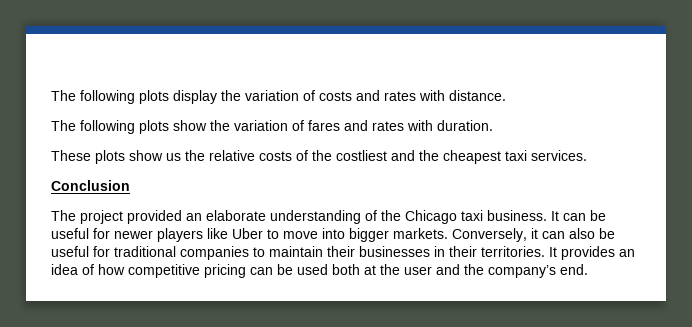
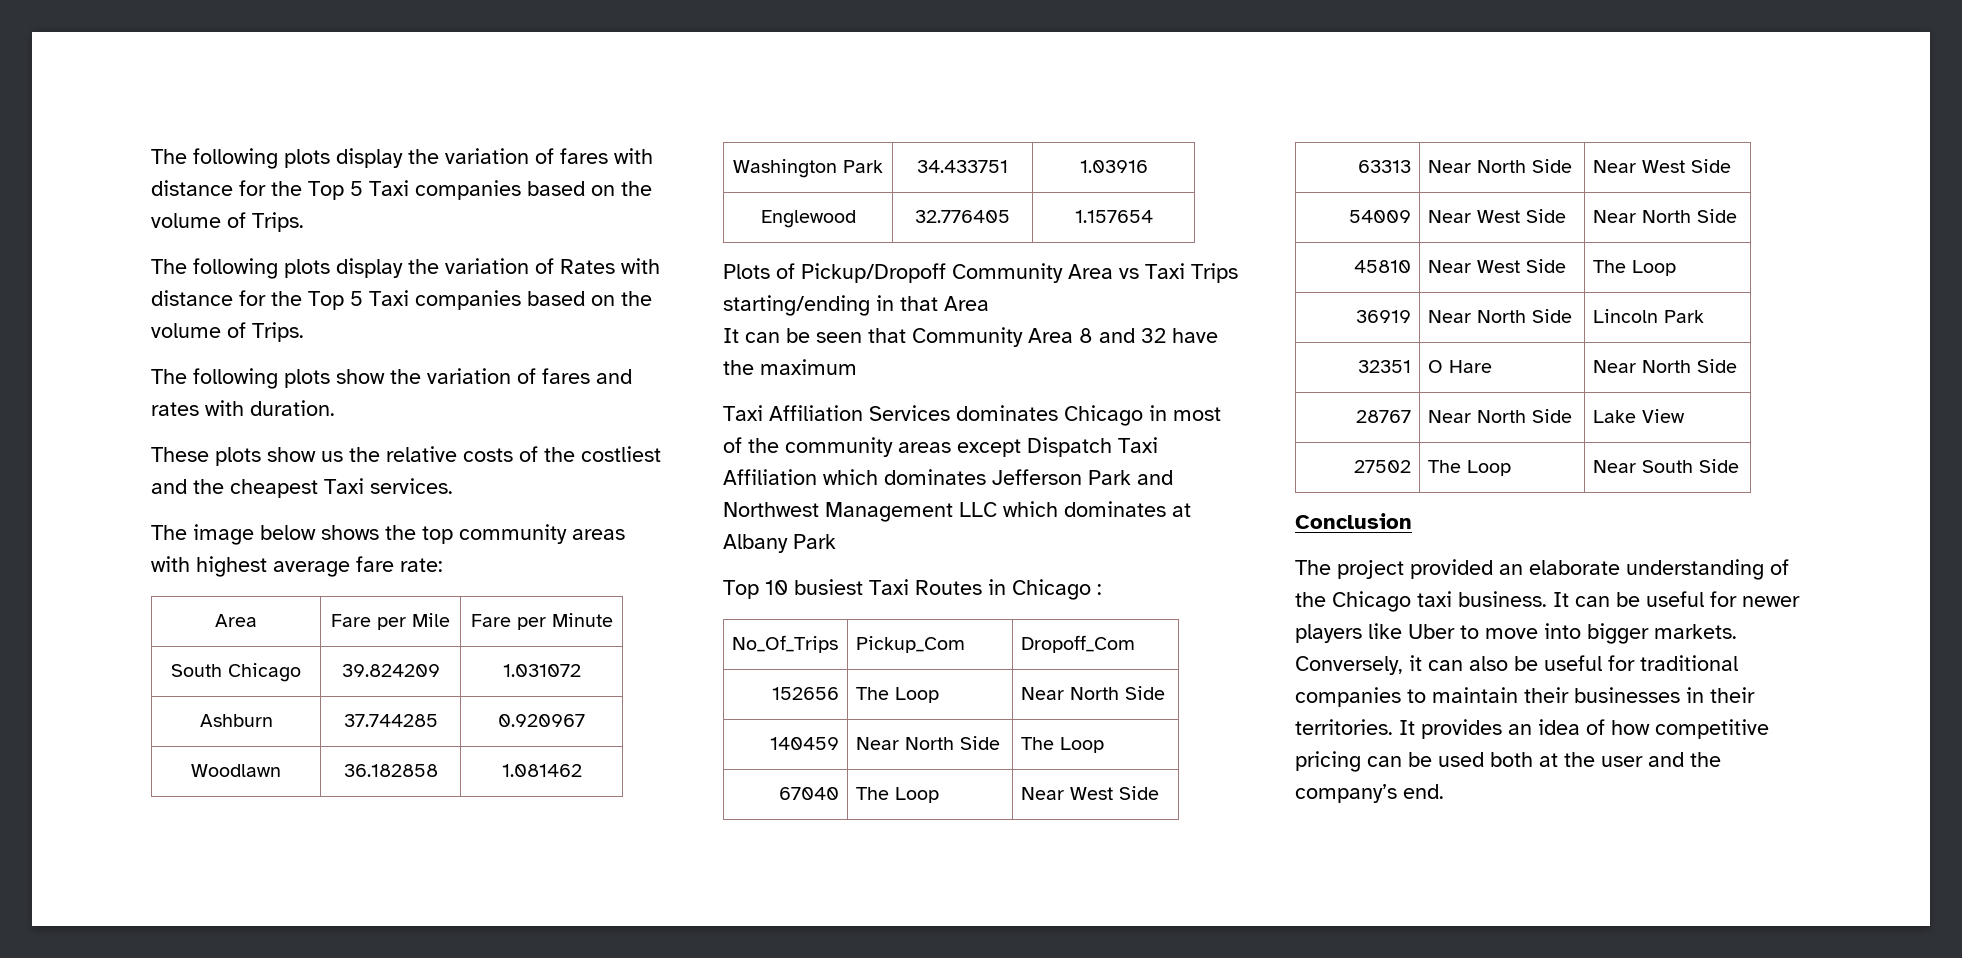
[51,90,506,104] The following plots display the variation of costs and rates with distance. -> [151,148,653,169] [151,180,652,200] [151,212,304,232] [151,258,660,279] [151,290,652,310] [151,322,304,342] The following plots display the variation of fares with distance for the Top 5 Taxi companies based on the volume of Trips. // The following plots display the variation of Rates with distance for the Top 5 Taxi companies based on the volume of Trips.
[505,150,527,161] taxi -> [324,478,364,494] Taxi
(587, 155) none -> [151,524,625,545] [151,556,443,577] [215,614,257,627] [331,613,450,630] [470,613,613,630] [171,663,301,682] [341,664,440,677] [502,664,581,677] [199,714,273,727] [343,714,438,727] [498,714,585,727] [191,764,281,777] [343,764,438,777] [501,764,582,777] [733,159,883,178] [917,160,1008,173] [1079,160,1148,173] [760,210,856,228] [915,210,1010,223] [1074,210,1153,223] [723,263,1238,283] [723,295,989,316] [723,327,1218,347] [723,359,857,375] [723,405,1221,426] [723,437,1158,457] [723,469,1173,485] [723,501,1191,522] [723,534,836,553] [723,579,1102,600] [731,635,838,653] [855,636,965,653] [1020,635,1135,653] [772,687,840,700] [855,687,939,703] [1020,686,1165,700] [770,737,840,750] [855,736,1000,750] [1020,737,1104,753] [779,787,840,800] [855,787,939,803] [1020,786,1159,800] [1358,160,1412,173] [1427,159,1572,173] [1592,159,1731,173] [1349,210,1412,223] [1427,209,1566,223] [1592,209,1737,223] [1354,260,1412,273] [1427,259,1566,273] [1592,260,1676,276] [1356,310,1412,323] [1427,309,1572,323] [1592,309,1704,323] [1358,360,1412,373] [1427,360,1492,373] [1592,359,1737,373] [1356,410,1412,423] [1427,409,1572,423] [1592,409,1685,423] [1354,460,1412,473] [1427,460,1511,476] [1592,459,1739,473] // The image below shows the top community areas with highest average fare rate: // Area | Fare per Mile | Fare per Minute // South Chicago | 39.824209 | 1.031072 // Ashburn | 37.744285 | 0.920967 // Woodlawn | 36.182858 | 1.081462 // Washington Park | 34.433751 | 1.03916 // Englewood | 32.776405 | 1.157654 // Plots of Pickup/Dropoff Community Area vs Taxi Trips starting/ending in that Area // It can be seen that Community Area 8 and 32 have the maximum // Taxi Affiliation Services dominates Chicago in most of the community areas except Dispatch Taxi Affiliation which dominates Jefferson Park and Northwest Management LLC which dominates at Albany Park // Top 10 busiest Taxi Routes in Chicago : // No_Of_Trips | Pickup_Com | Dropoff_Com // 152656 | The Loop | Near North Side // 140459 | Near North Side | The Loop // 67040 | The Loop | Near West Side // 63313 | Near North Side | Near West Side // 54009 | Near West Side | Near North Side // 45810 | Near West Side | The Loop // 36919 | Near North Side | Lincoln Park // 32351 | O Hare | Near North Side // 28767 | Near North Side | Lake View // 27502 | The Loop | Near South Side

